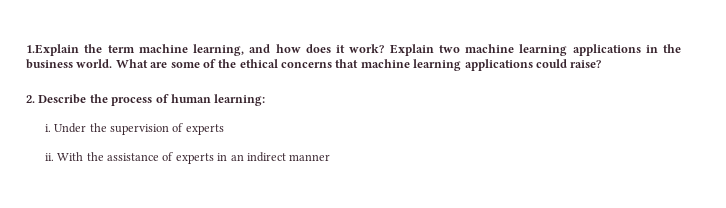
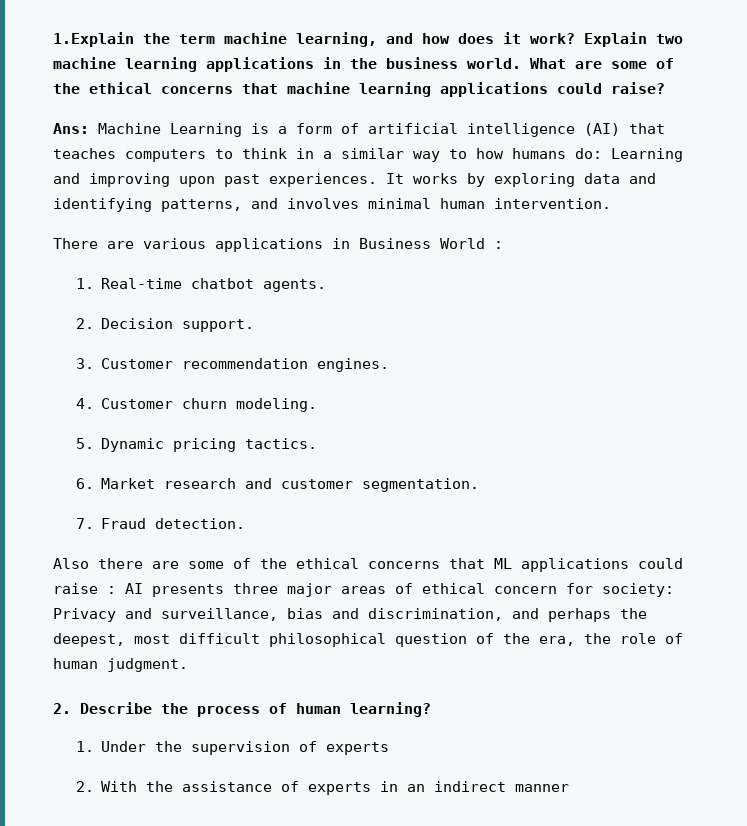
(602, 64) none -> [53,123,665,137] [53,148,683,162] [53,173,656,187] [53,198,611,212] [53,238,503,252] [75,278,326,292] [75,318,254,332] [75,358,389,372] [75,398,317,412] [75,438,317,452] [75,478,479,492] [75,518,245,529] [53,558,683,572] [53,583,674,597] [53,608,647,622] [53,633,683,647] [53,658,188,672] // Ans: Machine Learning is a form of artificial intelligence (AI) that teaches computers to think in a similar way to how humans do: Learning and improving upon past experiences. It works by exploring data and identifying patterns, and involves minimal human intervention. // There are various applications in Business World : // 1. Real-time chatbot agents. // 2. Decision support. // 3. Customer recommendation engines. // 4. Customer churn modeling. // 5. Dynamic pricing tactics. // 6. Market research and customer segmentation. // 7. Fraud detection. // Also there are some of the ethical concerns that ML applications could raise : AI presents three major areas of ethical concern for society: Privacy and surveillance, bias and discrimination, and perhaps the deepest, most difficult philosophical question of the era, the role of human judgment.
[214,94,266,106] [44,124,51,132] learning: // i. -> [350,702,431,717] [75,741,94,752] learning? // 1.
[44,153,54,161] ii. -> [75,781,94,792] 2.

